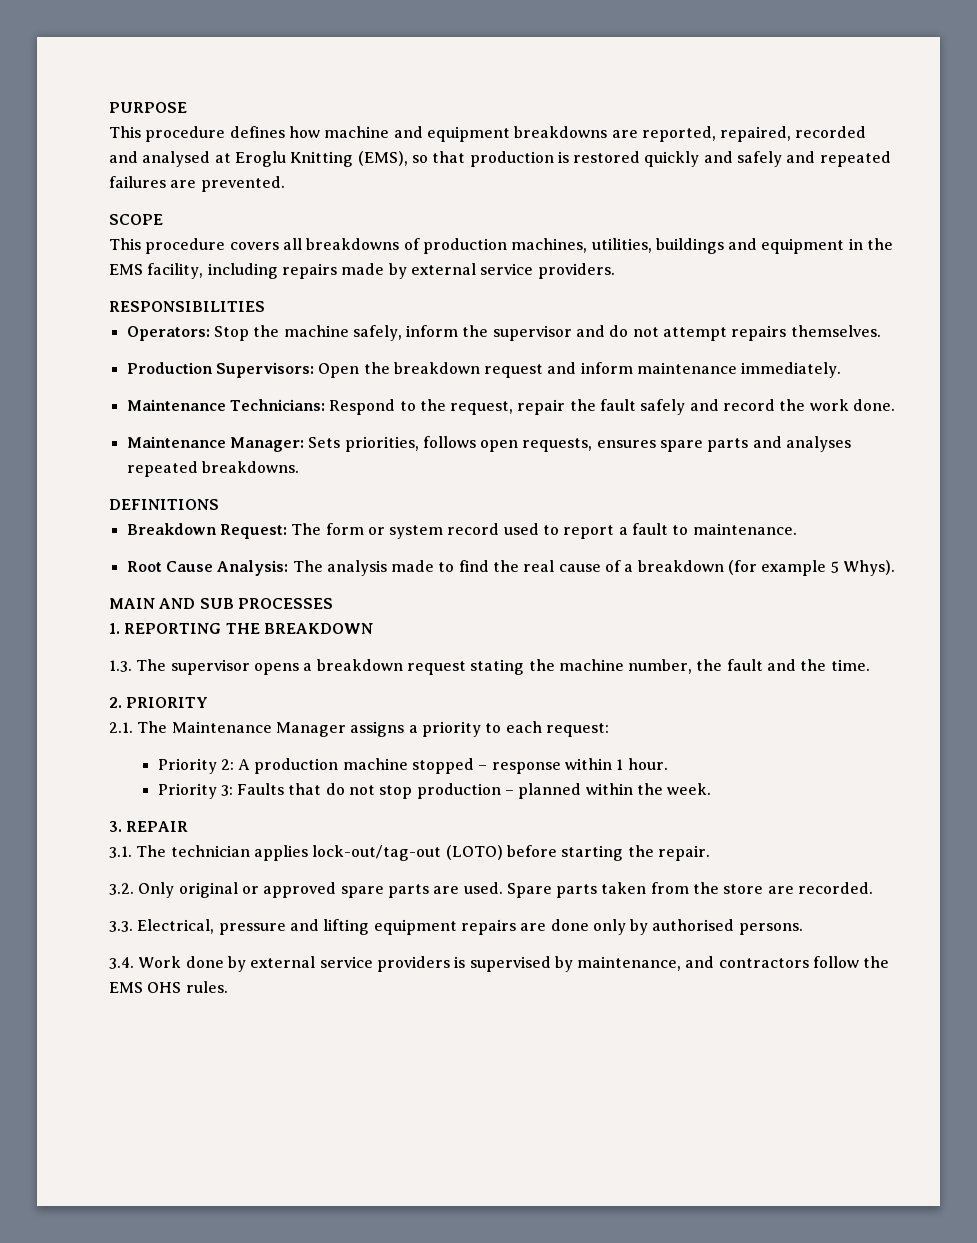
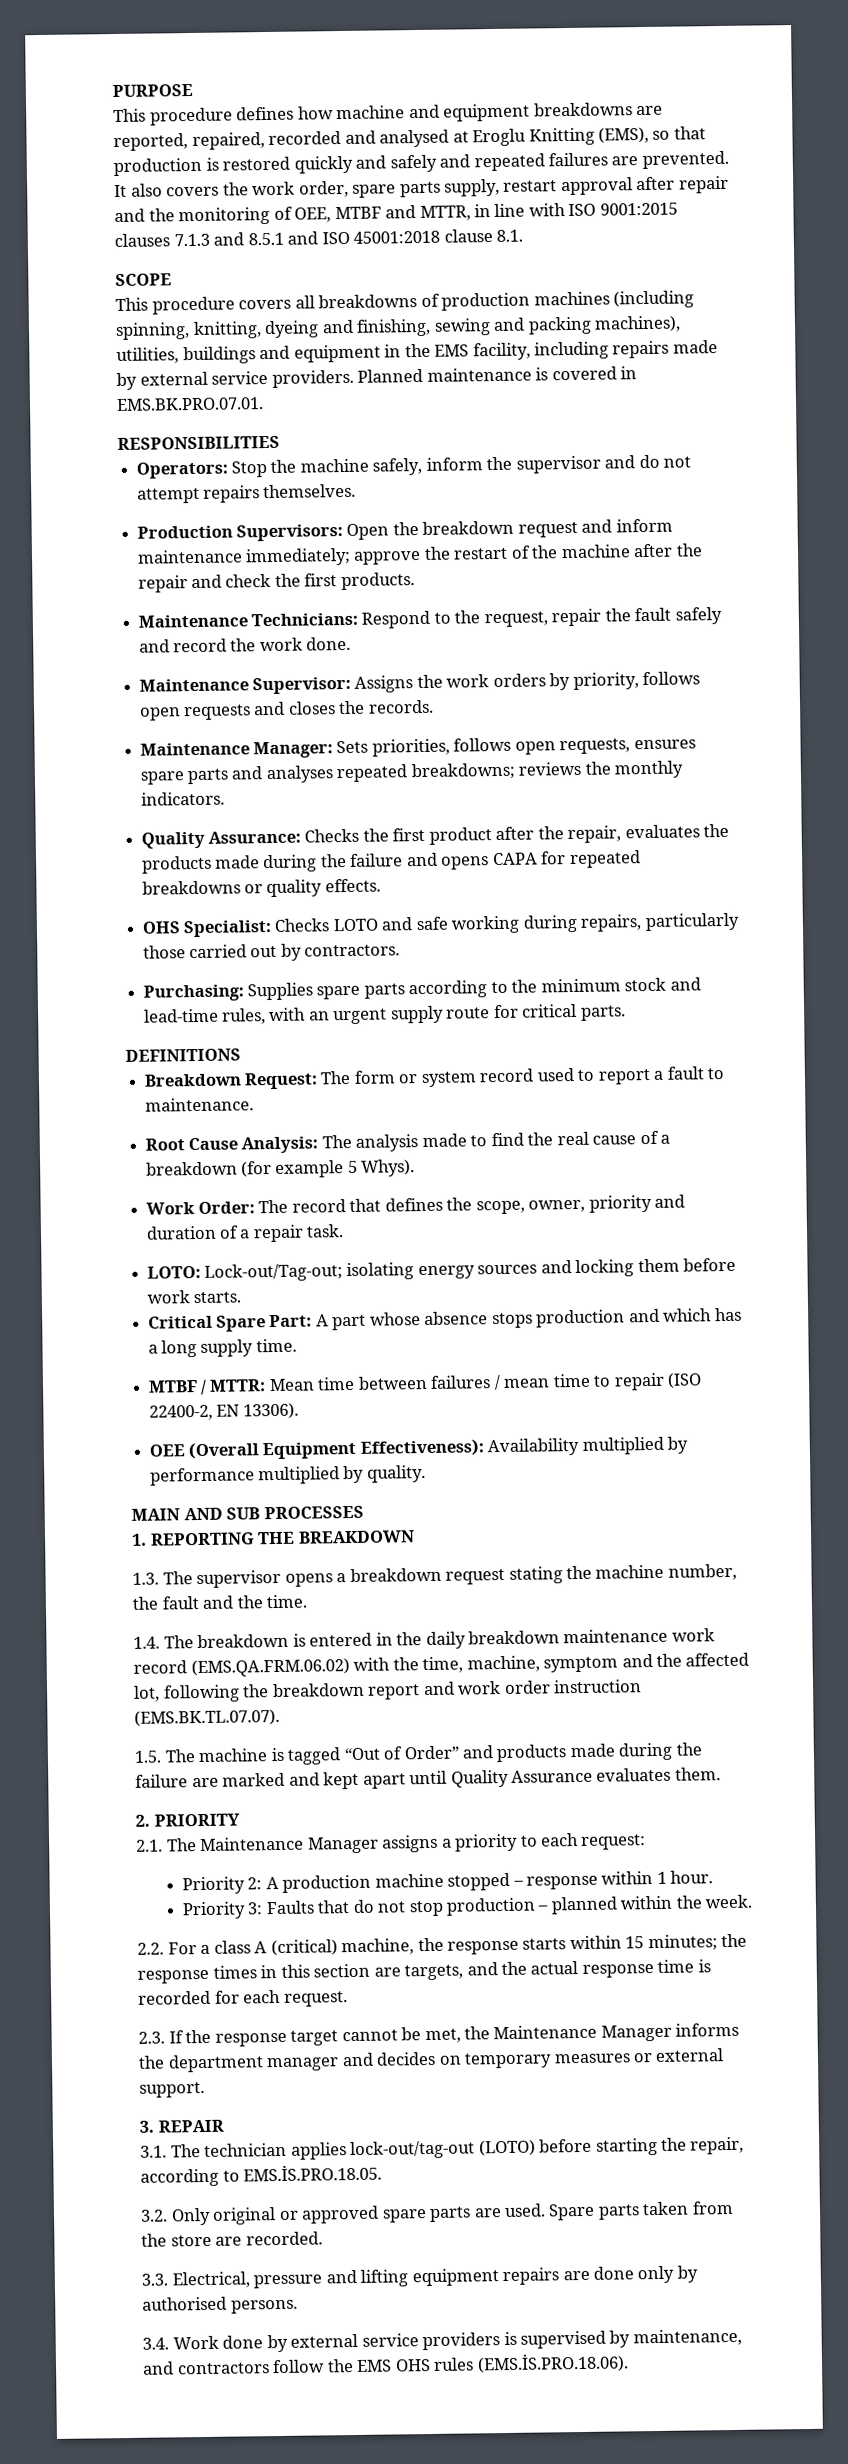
(285, 184) none -> [114,175,729,198] [114,202,678,226] [114,229,523,248] It also covers the work order, spare parts supply, restart approval after repair and the monitoring of OEE, MTBF and MTTR, in line with ISO 9001:2015 clauses 7.1.3 and 8.5.1 and ISO 45001:2018 clause 8.1.
[511,238,588,253] machines, -> [533,290,694,309] [115,315,681,341] machines (including spinning, knitting, dyeing and finishing, sewing and packing machines),
(615, 271) none -> [357,366,637,383] [116,397,265,411] Planned maintenance is covered in EMS.BK.PRO.07.01.
[741,362,842,378] immediately. -> [244,543,703,567] [137,572,415,593] immediately; approve the restart of the machine after the repair and check the first products.
(896, 405) none -> [138,671,701,695] [139,699,434,721] // Maintenance Supervisor: Assigns the work orders by priority, follows open requests and closes the records.
[201,461,299,473] breakdowns. -> [410,760,684,781] [140,791,225,806] [140,823,730,849] [140,850,641,874] [141,878,381,898] [141,912,740,938] [142,943,401,961] [142,977,701,1002] [143,1003,626,1025] breakdowns; reviews the monthly indicators. // Quality Assurance: Checks the first product after the repair, evaluates the products made during the failure and opens CAPA for repeated breakdowns or quality effects. // OHS Specialist: Checks LOTO and safe working during repairs, particularly those carried out by contractors. // Purchasing: Supplies spare parts according to the minimum stock and lead-time rules, with an urgent supply route for critical parts.
(895, 568) none -> [145,1194,686,1215] [145,1224,345,1243] [146,1257,737,1282] [146,1290,241,1304] [147,1307,742,1332] [147,1338,297,1358] [147,1372,702,1395] [148,1402,300,1421] [148,1436,689,1460] [149,1465,426,1486] // Work Order: The record that defines the scope, owner, priority and duration of a repair task. // LOTO: Lock-out/Tag-out; isolating energy sources and locking them before work starts. // Critical Spare Part: A part whose absence stops production and which has a long supply time. // MTBF / MTTR: Mean time between failures / mean time to repair (ISO 22400-2, EN 13306). // OEE (Overall Equipment Effectiveness): Availability multiplied by performance multiplied by quality.
(870, 665) none -> [133,1628,715,1650] [133,1652,750,1678] [133,1679,642,1703] [134,1708,281,1727] [134,1742,702,1765] [135,1767,721,1790] // 1.4. The breakdown is entered in the daily breakdown maintenance work record (EMS.QA.FRM.06.02) with the time, machine, symptom and the affected lot, following the breakdown report and work order instruction (EMS.BK.TL.07.07). // 1.5. The machine is tagged “Out of Order” and products made during the failure are marked and kept apart until Quality Assurance evaluates them.
(712, 789) none -> [137,1933,748,1957] [137,1959,711,1984] [138,1989,348,2007] [138,2022,740,2047] [138,2048,725,2073] [139,2081,206,2098] // 2.2. For a class A (critical) machine, the response starts within 15 minutes; the response times in this section are targets, and the actual response time is recorded for each request. // 2.3. If the response target cannot be met, the Maintenance Manager informs the department manager and decides on temporary measures or external support.
[657,845,710,861] repair. -> [690,2136,745,2155] [140,2163,383,2187] repair, according to EMS.İS.PRO.18.05.
[185,981,228,993] rules. -> [433,2352,629,2374] rules (EMS.İS.PRO.18.06).

